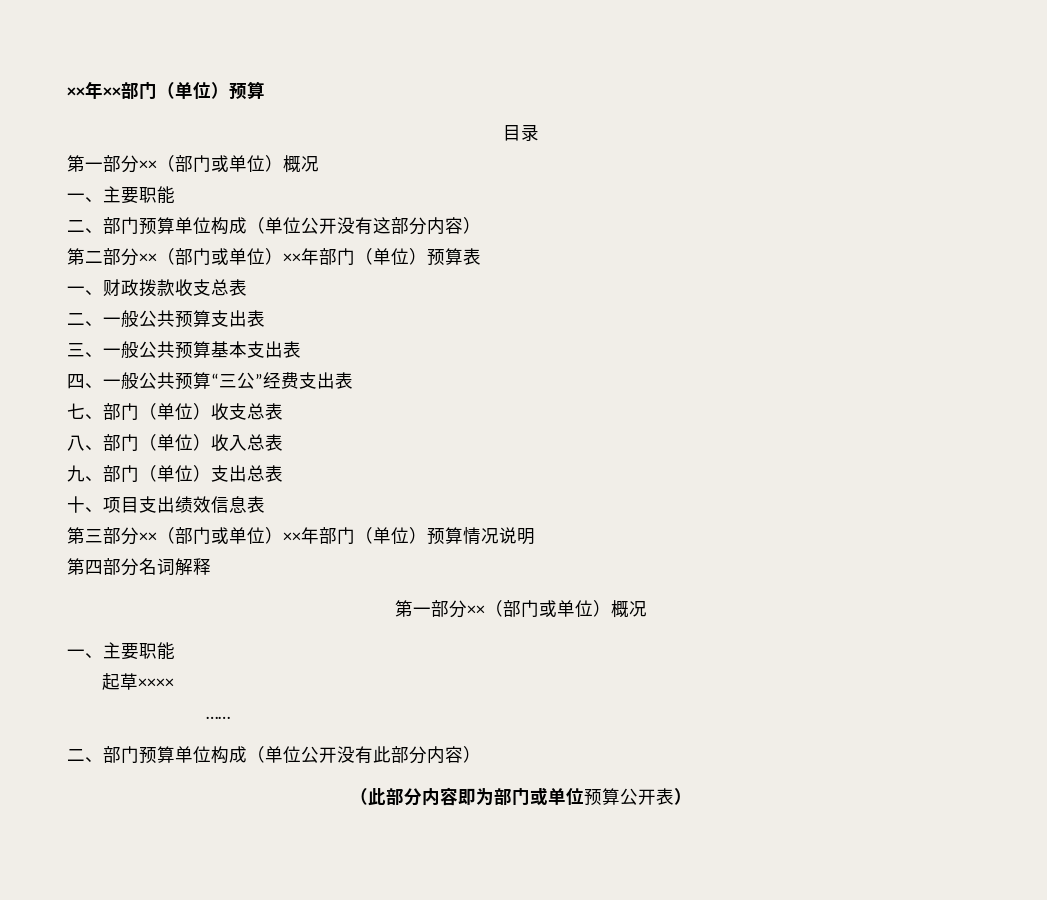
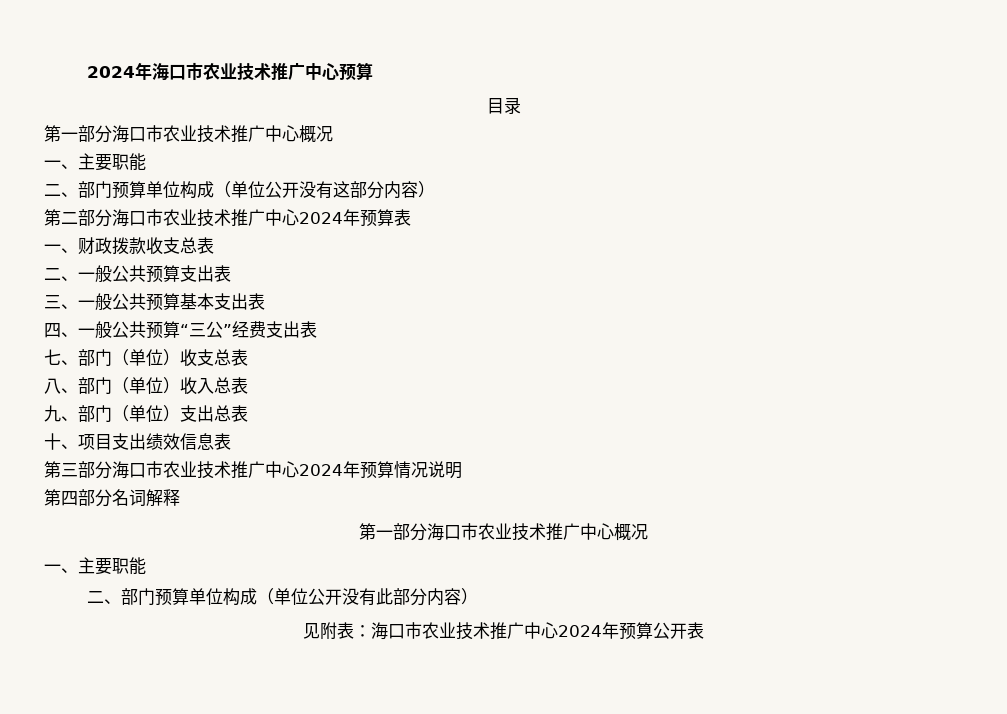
[67,81,229,100] ××年××部门（单位） -> [87,62,340,81] 2024年海口市农业技术推广中心
[139,155,283,172] ××（部门或单位） -> [112,125,299,143] 海口市农业技术推广中心
[139,248,427,265] ××（部门或单位）××年部门（单位） -> [112,209,360,227] 海口市农业技术推广中心2024年
[139,527,427,544] ××（部门或单位）××年部门（单位） -> [112,461,360,479] 海口市农业技术推广中心2024年
[466,600,647,618] [67,642,175,660] [101,673,174,690] [206,716,231,719] ××（部门或单位）概况 // 一、主要职能 // 起草×××× // …… -> [427,523,648,541] [44,557,146,575] 海口市农业技术推广中心概况 // 一、主要职能
[349,787,584,806] （此部分内容即为部门或单位 -> [303,622,619,640] 见附表：海口市农业技术推广中心2024年
[673,788,692,805] ） -> (704, 630) none

